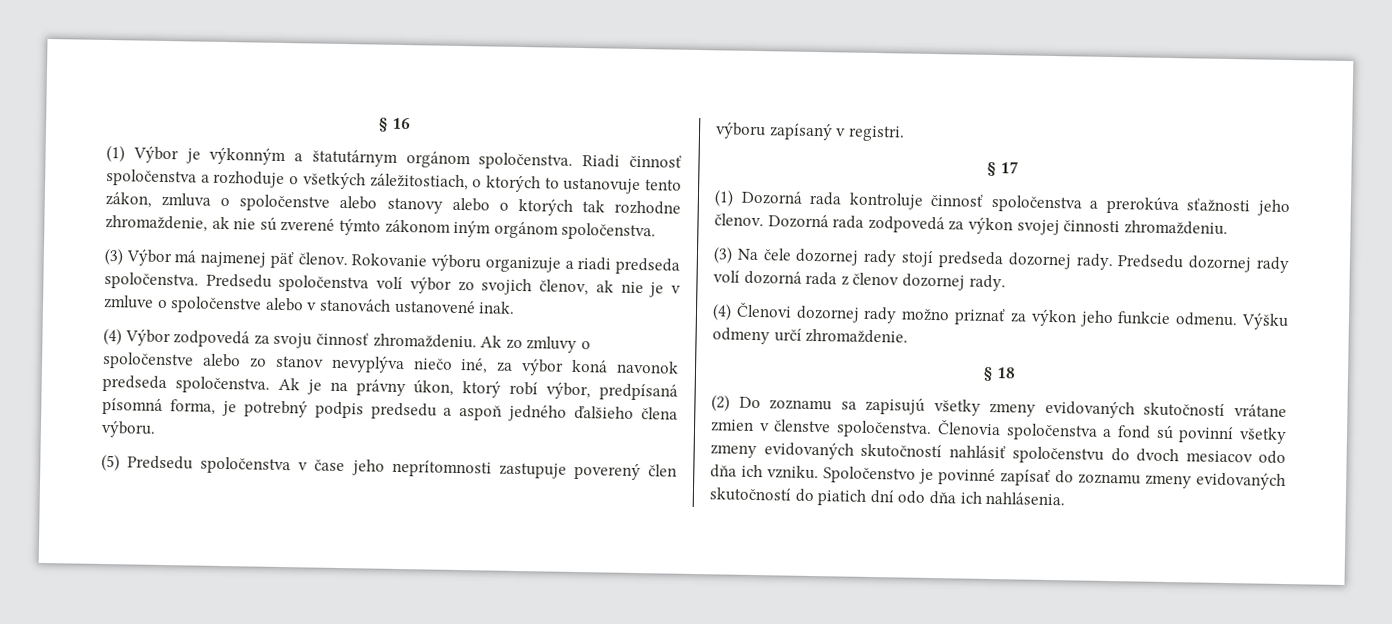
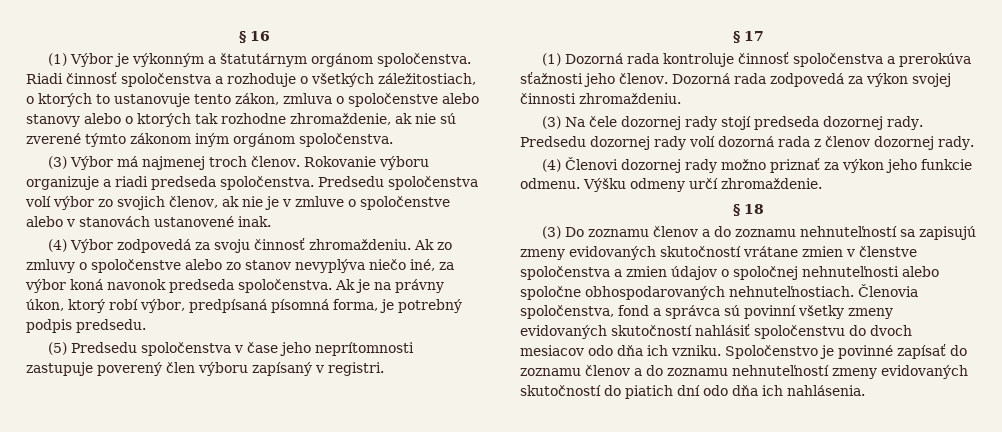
[269,251,294,269] päť -> [208,156,247,167] troch
[370,402,678,422] [101,419,156,438] predsedu a aspoň jedného ďalšieho člena výboru. -> [76,319,146,333] predsedu.
[711,394,730,412] (2) -> [541,226,561,239] (3)
(833, 405) none -> [652,226,897,237] členov a do zoznamu nehnuteľností
[933,399,981,416] všetky -> (976, 233) none
[836,420,1151,441] spoločenstva. Členovia spoločenstva a fond -> [520,266,939,280] [520,284,918,300] [520,305,720,319] spoločenstva a zmien údajov o spoločnej nehnuteľnosti alebo spoločne obhospodarovaných nehnuteľnostiach. Členovia spoločenstva, fond a správca
(1141, 479) none -> [585,365,829,376] členov a do zoznamu nehnuteľností

